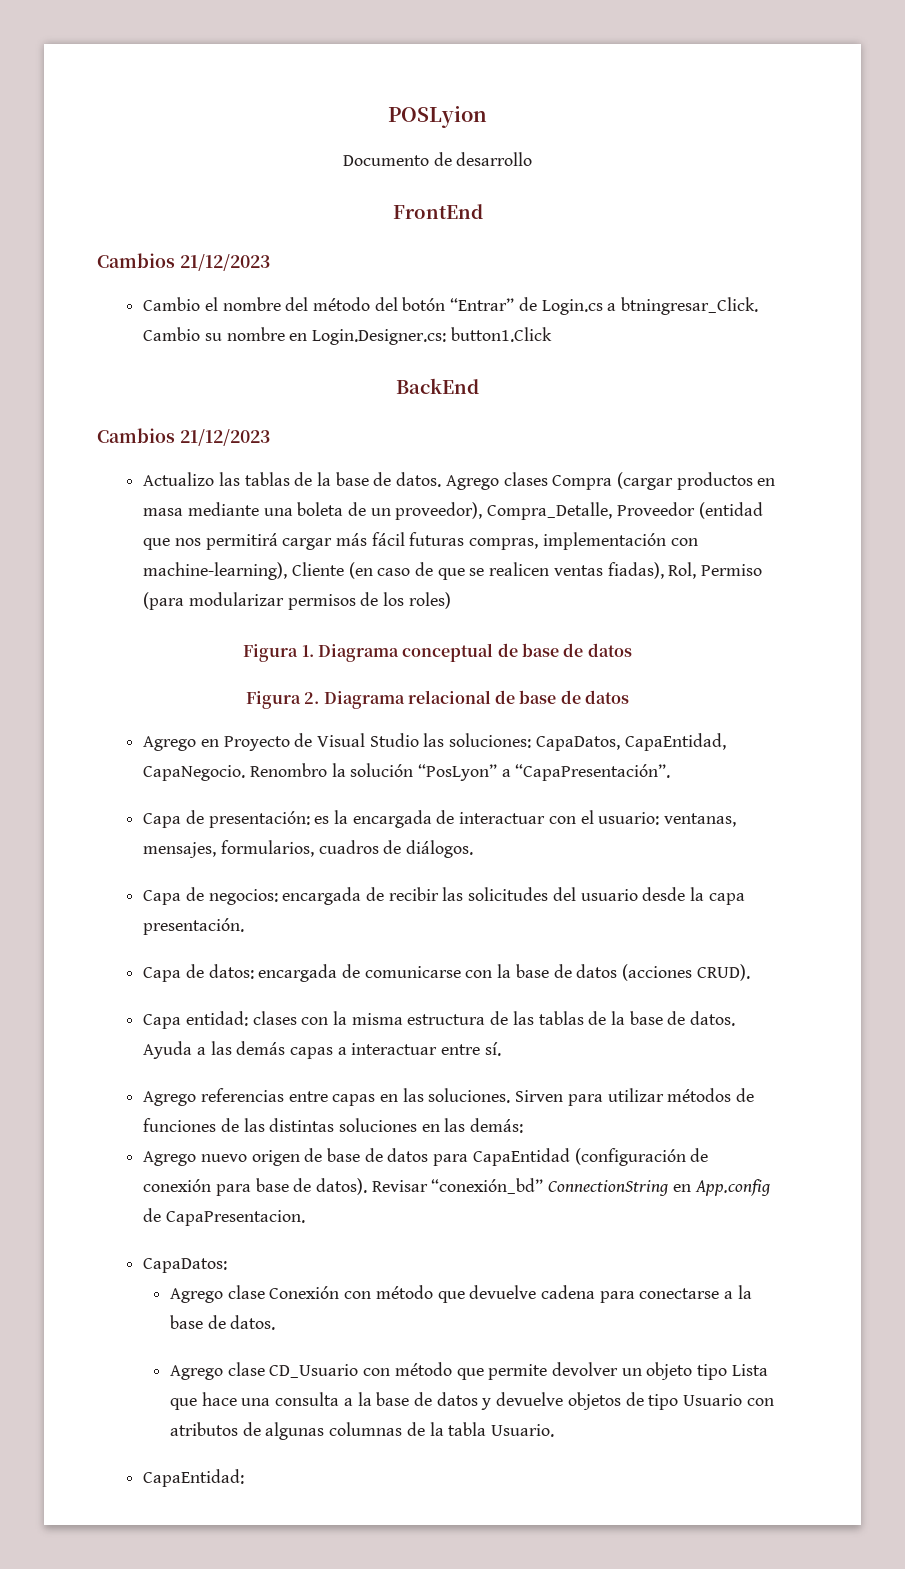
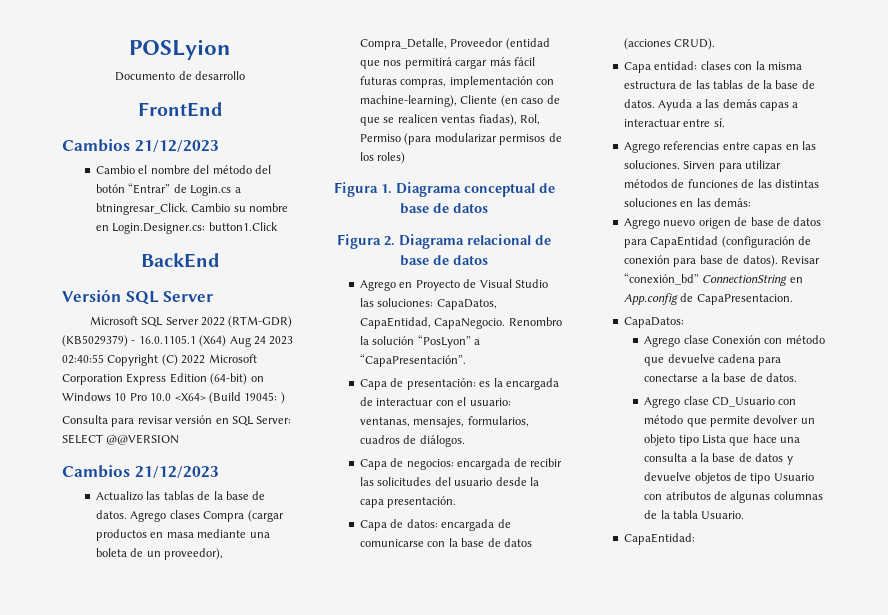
(479, 386) none -> [62,289,214,305] [89,316,293,328] [62,335,294,347] [62,354,257,366] [62,373,264,385] [62,392,285,404] [62,415,292,427] [62,434,180,445] // Versión SQL Server // Microsoft SQL Server 2022 (RTM-GDR) (KB5029379) - 16.0.1105.1 (X64) Aug 24 2023 02:40:55 Copyright (C) 2022 Microsoft Corporation Express Edition (64-bit) on Windows 10 Pro 10.0 <X64> (Build 19045: ) // Consulta para revisar versión en SQL Server: SELECT @@VERSION

